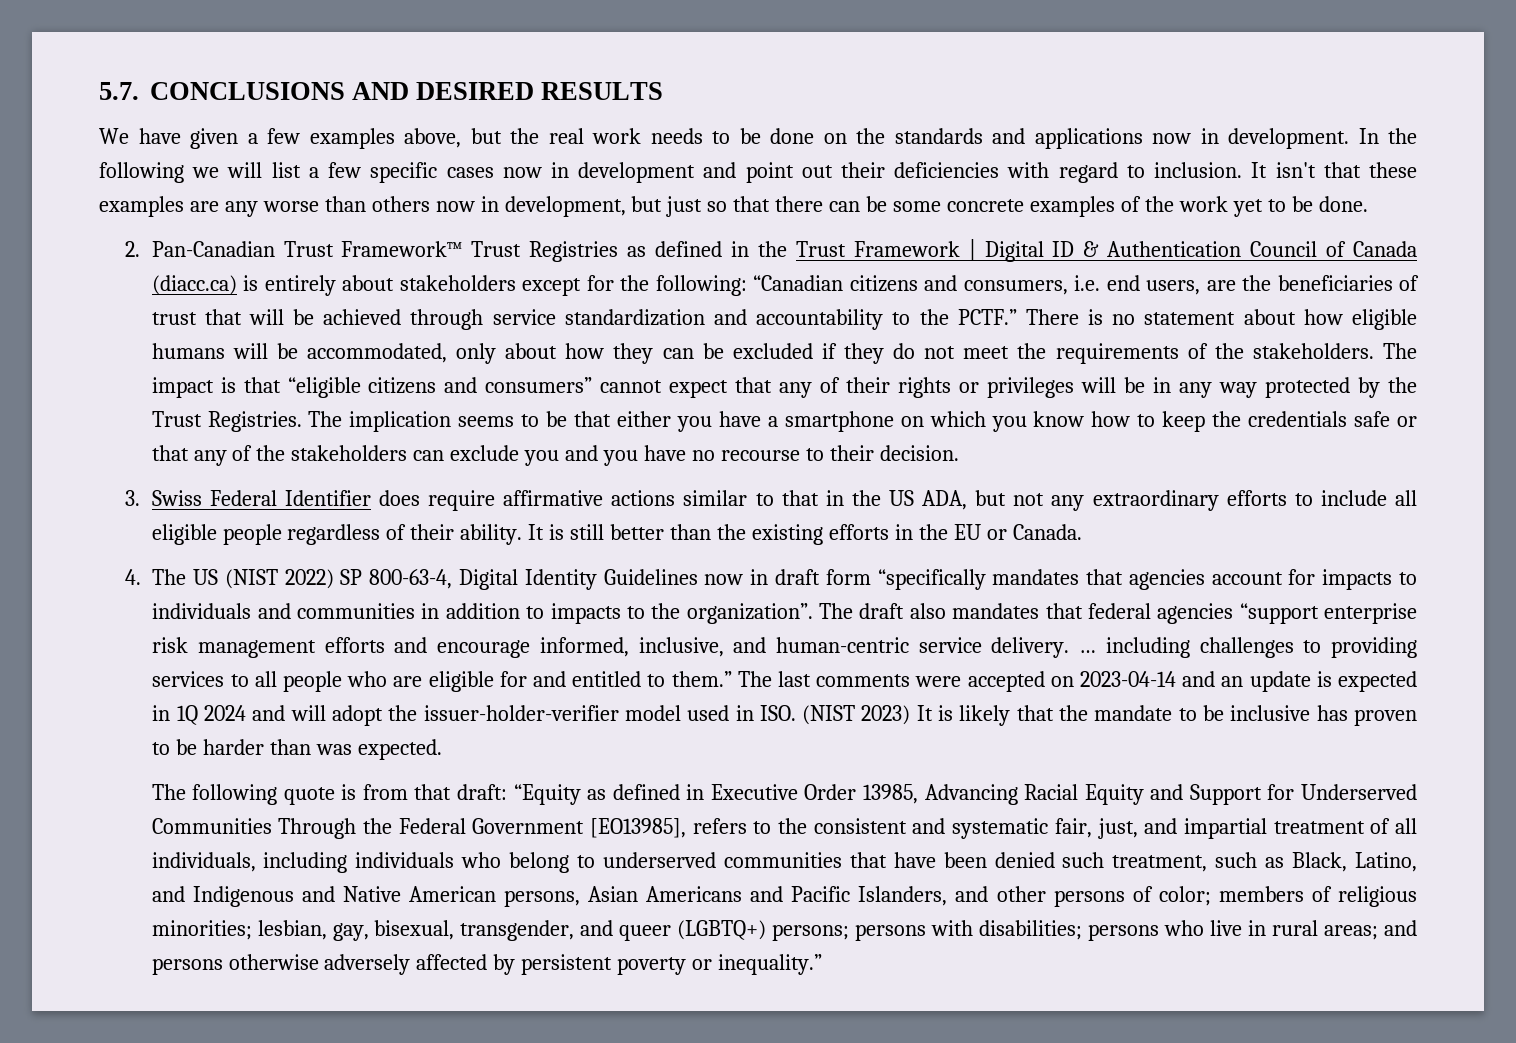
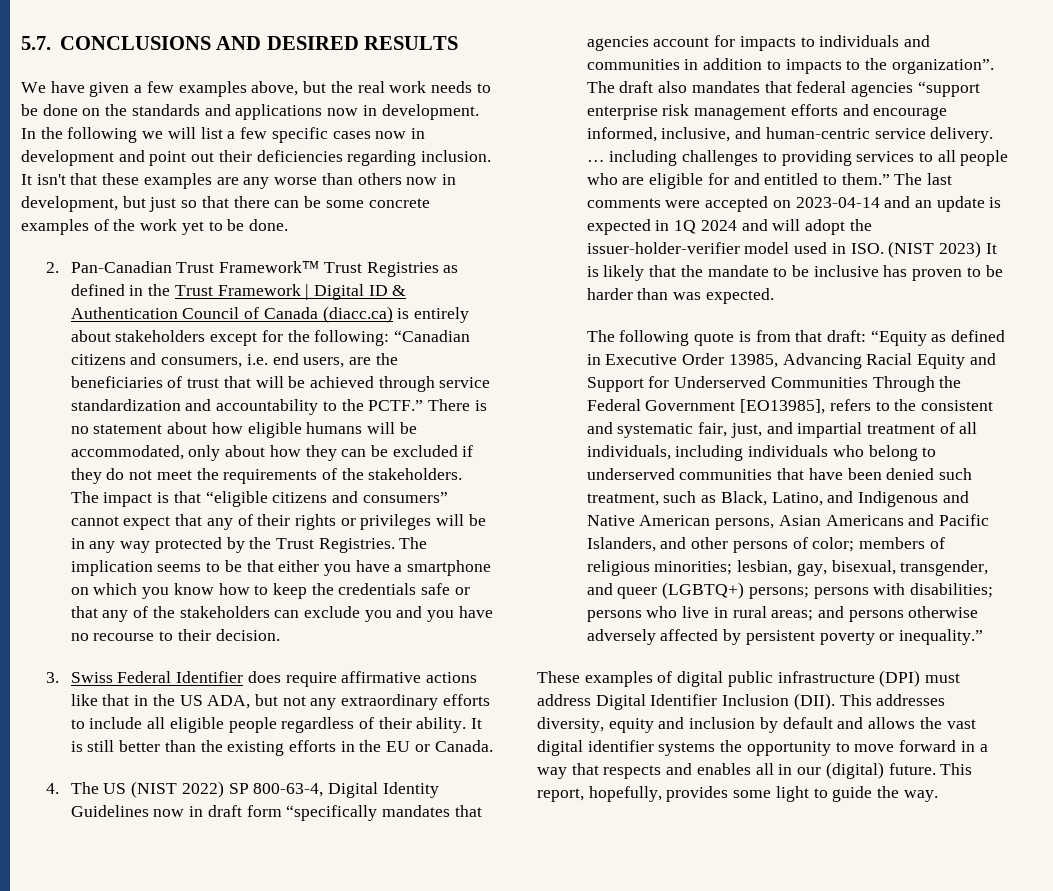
[1007,162,1145,183] with regard to -> [347,150,417,166] regarding
[683,490,774,506] similar to -> [70,694,98,706] like
(823, 964) none -> [537,670,961,687] [537,693,946,710] [537,717,976,733] [537,740,988,756] [537,762,973,779] [537,786,938,802] // These examples of digital public infrastructure (DPI) must address Digital Identifier Inclusion (DII). This addresses diversity, equity and inclusion by default and allows the vast digital identifier systems the opportunity to move forward in a way that respects and enables all in our (digital) future. This report, hopefully, provides some light to guide the way.

